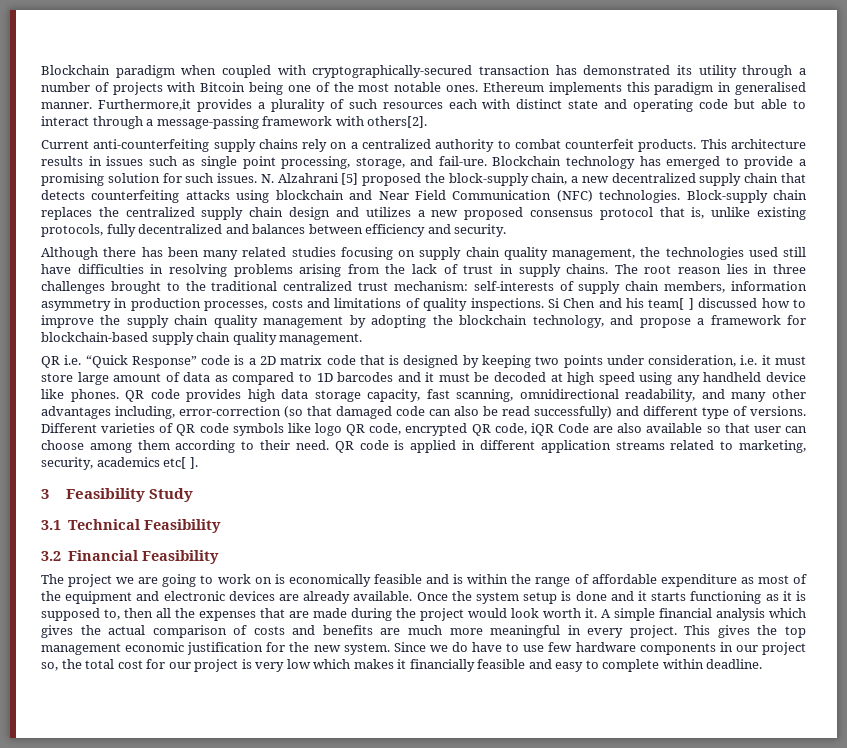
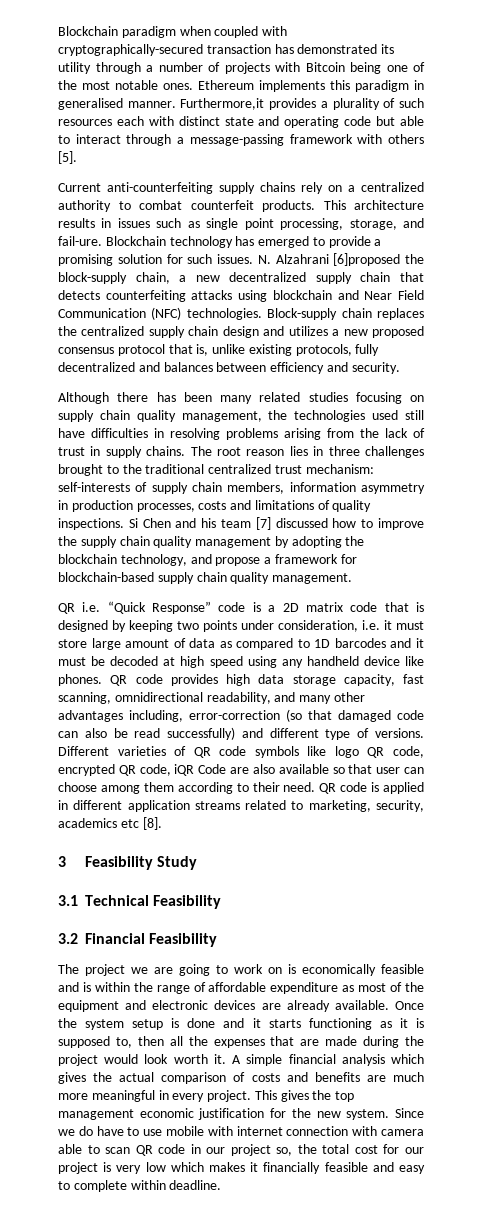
[367,116,428,128] others[2]. -> [388,134,424,144] [58,151,77,164] others [5].
[341,173,422,186] [5] proposed -> [333,253,401,266] [6]proposed
[648,298,694,310] team[ ] -> [221,517,271,530] team [7]
[163,457,198,469] etc[ ]. -> [120,817,162,830] etc [8].
[548,642,716,655] few hardware components -> [166,1126,425,1136] [58,1144,186,1156] mobile with internet connection with camera able to scan QR code

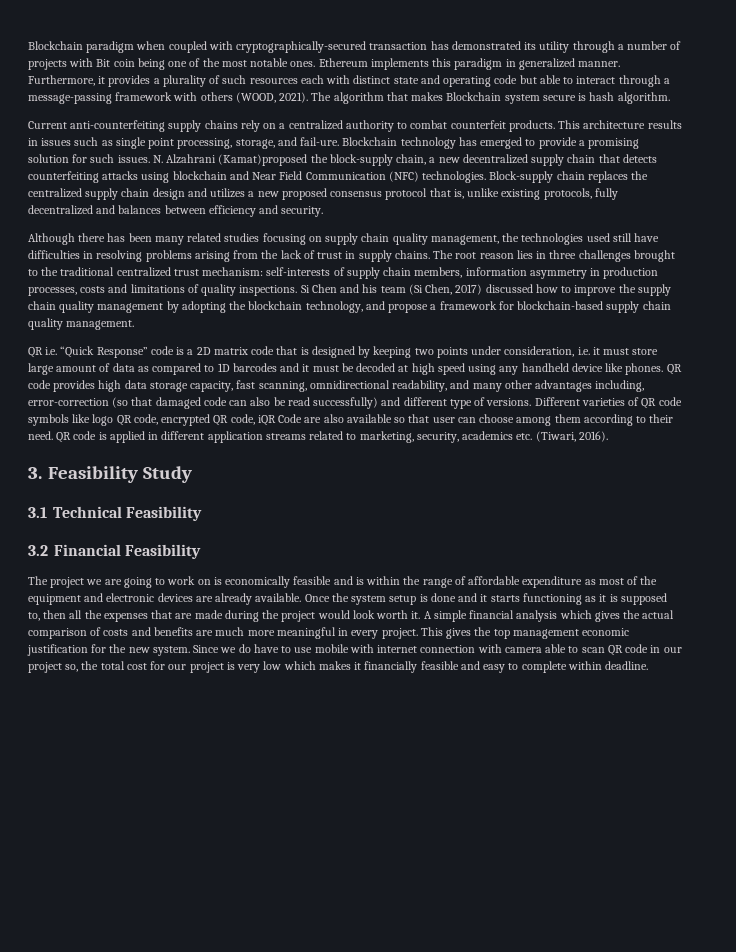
[305,62,345,72] Bitcoin -> [96,59,135,67] Bit coin
[58,98,265,110] generalised manner. Furthermore,it -> [518,58,621,70] [28,75,106,86] generalized manner. Furthermore, it
[58,151,77,164] [5]. -> [235,92,670,104] (WOOD, 2021). The algorithm that makes Blockchain system secure is hash algorithm.
[333,253,401,266] [6]proposed -> [218,154,308,166] (Kamat)proposed
[255,517,271,530] [7] -> [408,284,483,295] (Si Chen, 2017)
[120,817,162,830] [58,856,66,867] etc [8]. // 3 -> [516,431,608,442] [28,467,42,479] etc. (Tiwari, 2016). // 3.

